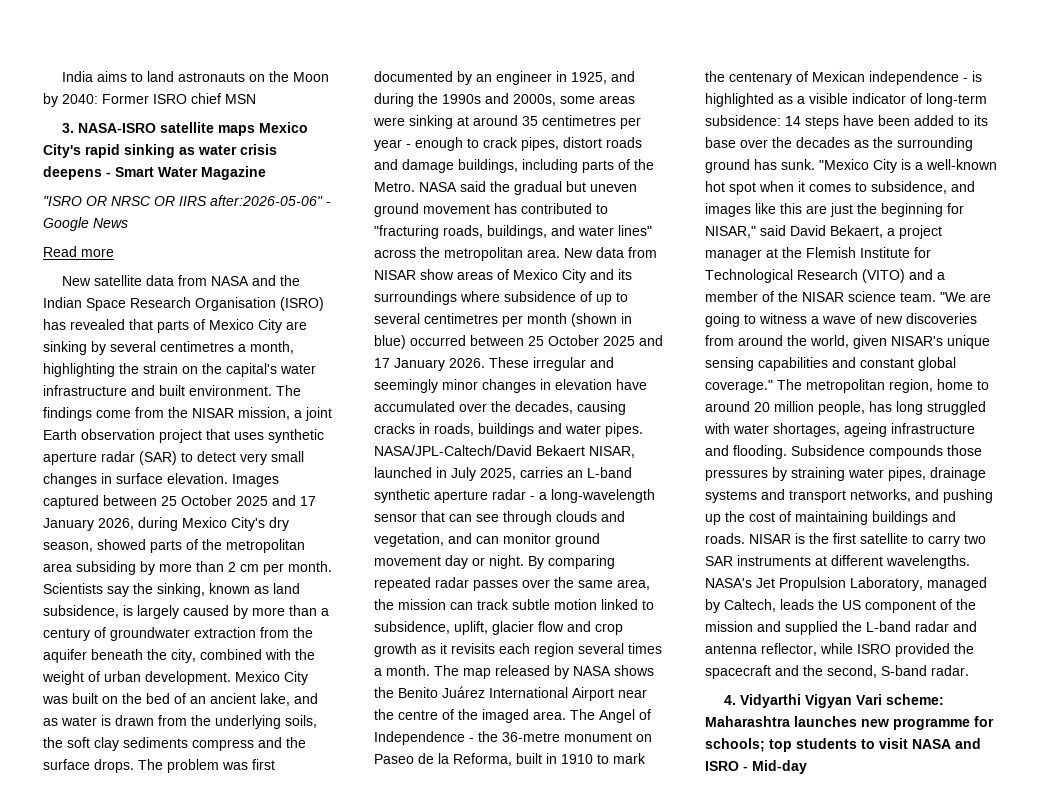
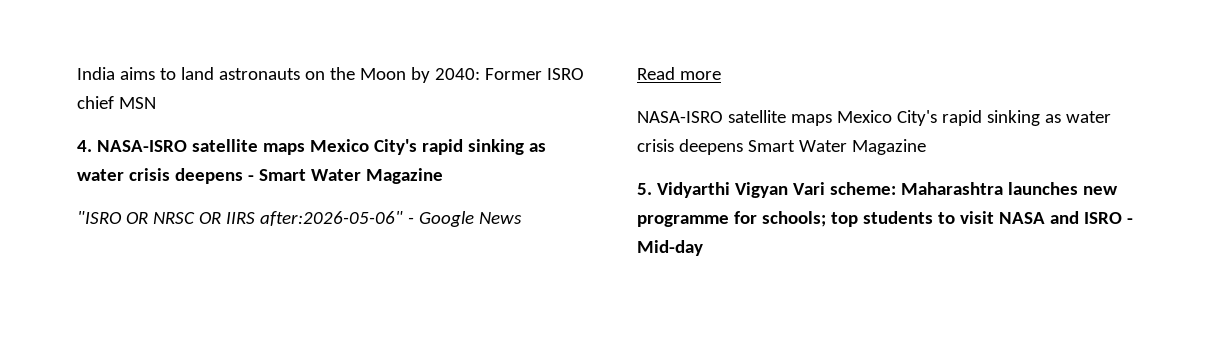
[62,123,75,133] 3. -> [77,140,92,152] 4.
[62,275,301,286] [43,297,324,311] [43,319,307,333] [43,341,294,355] [43,363,316,377] [43,385,301,396] [43,407,332,421] [43,429,324,443] [43,451,304,465] [43,473,279,487] [43,495,316,509] [43,517,289,531] [43,539,305,553] [43,561,332,575] [43,583,300,597] [43,605,329,619] [43,627,313,641] [43,649,315,663] [42,671,308,685] [42,693,318,706] [43,715,317,729] [43,737,306,751] [43,759,275,773] [374,71,635,85] [374,93,635,107] [373,115,641,129] [374,137,642,151] [374,159,654,173] [374,181,637,195] [374,203,608,217] [374,225,652,239] [374,247,657,261] [374,269,632,283] [374,291,628,305] [374,313,632,327] [374,335,663,349] [374,357,614,371] [374,379,647,393] [374,401,626,415] [374,423,643,437] [374,445,635,458] [374,467,632,481] [374,489,655,503] [374,511,625,525] [374,533,600,547] [374,555,615,569] [374,577,650,591] [374,599,654,610] [374,621,623,635] [374,643,662,657] [374,665,654,679] [374,686,647,701] [374,709,651,723] [374,731,652,745] [374,753,646,766] [705,71,982,85] [705,93,987,107] [705,115,988,129] [705,137,973,151] [705,159,997,173] [705,181,975,195] [705,203,964,217] [705,225,942,239] [705,247,931,261] [705,269,945,283] [705,291,991,302] [705,313,977,327] [705,335,990,349] [705,357,956,371] [705,379,989,393] [705,401,986,415] [704,423,975,437] [705,445,982,459] [705,467,986,481] [705,489,993,503] [705,511,956,525] [705,533,986,547] [705,555,970,569] [705,577,987,591] [705,599,976,613] [705,621,977,635] [705,643,974,657] [705,665,969,679] [724,695,737,705] New satellite data from NASA and the Indian Space Research Organisation (ISRO) has revealed that parts of Mexico City are sinking by several centimetres a month, highlighting the strain on the capital's water infrastructure and built environment. The findings come from the NISAR mission, a joint Earth observation project that uses synthetic aperture radar (SAR) to detect very small changes in surface elevation. Images captured between 25 October 2025 and 17 January 2026, during Mexico City's dry season, showed parts of the metropolitan area subsiding by more than 2 cm per month. Scientists say the sinking, known as land subsidence, is largely caused by more than a century of groundwater extraction from the aquifer beneath the city, combined with the weight of urban development. Mexico City was built on the bed of an ancient lake, and as water is drawn from the underlying soils, the soft clay sediments compress and the surface drops. The problem was first documented by an engineer in 1925, and during the 1990s and 2000s, some areas were sinking at around 35 centimetres per year - enough to crack pipes, distort roads and damage buildings, including parts of the Metro. NASA said the gradual but uneven ground movement has contributed to "fracturing roads, buildings, and water lines" across the metropolitan area. New data from NISAR show areas of Mexico City and its surroundings where subsidence of up to several centimetres per month (shown in blue) occurred between 25 October 2025 and 17 January 2026. These irregular and seemingly minor changes in elevation have accumulated over the decades, causing cracks in roads, buildings and water pipes. NASA/JPL-Caltech/David Bekaert NISAR, launched in July 2025, carries an L-band synthetic aperture radar - a long-wavelength sensor that can see through clouds and vegetation, and can monitor ground movement day or night. By comparing repeated radar passes over the same area, the mission can track subtle motion linked to subsidence, uplift, glacier flow and crop growth as it revisits each region several times a month. The map released by NASA shows the Benito Juárez International Airport near the centre of the imaged area. The Angel of Independence - the 36-metre monument on Paseo de la Reforma, built in 1910 to mark the centenary of Mexican independence - is highlighted as a visible indicator of long-term subsidence: 14 steps have been added to its base over the decades as the surrounding ground has sunk. "Mexico City is a well-known hot spot when it comes to subsidence, and images like this are just the beginning for NISAR," said David Bekaert, a project manager at the Flemish Institute for Technological Research (VITO) and a member of the NISAR science team. "We are going to witness a wave of new discoveries from around the world, given NISAR's unique sensing capabilities and constant global coverage." The metropolitan region, home to around 20 million people, has long struggled with water shortages, ageing infrastructure and flooding. Subsidence compounds those pressures by straining water pipes, drainage systems and transport networks, and pushing up the cost of maintaining buildings and roads. NISAR is the first satellite to carry two SAR instruments at different wavelengths. NASA's Jet Propulsion Laboratory, managed by Caltech, leads the US component of the mission and supplied the L-band radar and antenna reflector, while ISRO provided the spacecraft and the second, S-band radar. // 4. -> [637,110,1111,126] [637,139,926,155] [637,183,652,195] NASA-ISRO satellite maps Mexico City's rapid sinking as water crisis deepens Smart Water Magazine // 5.

